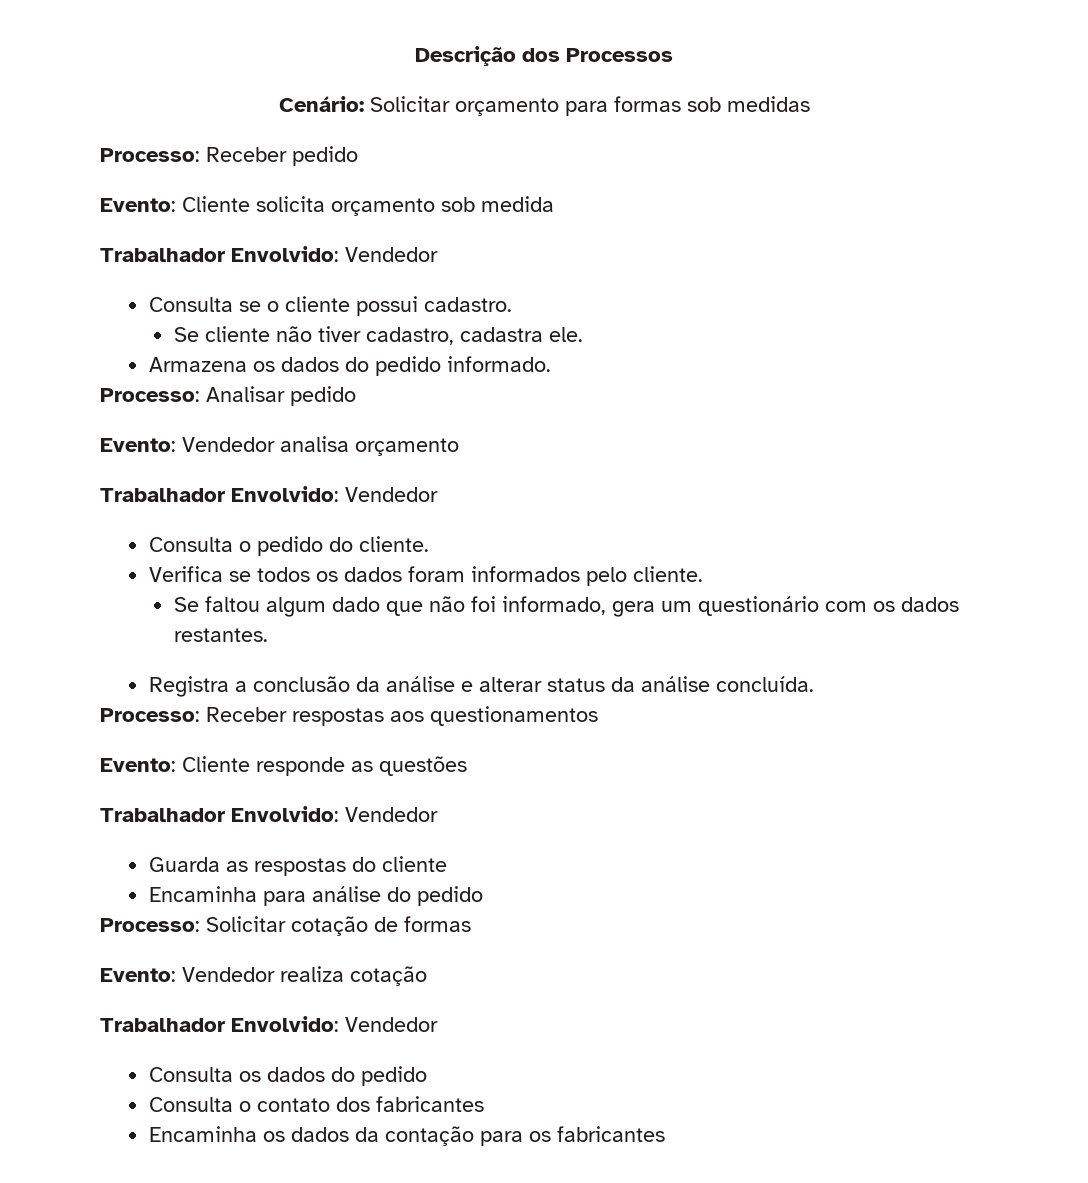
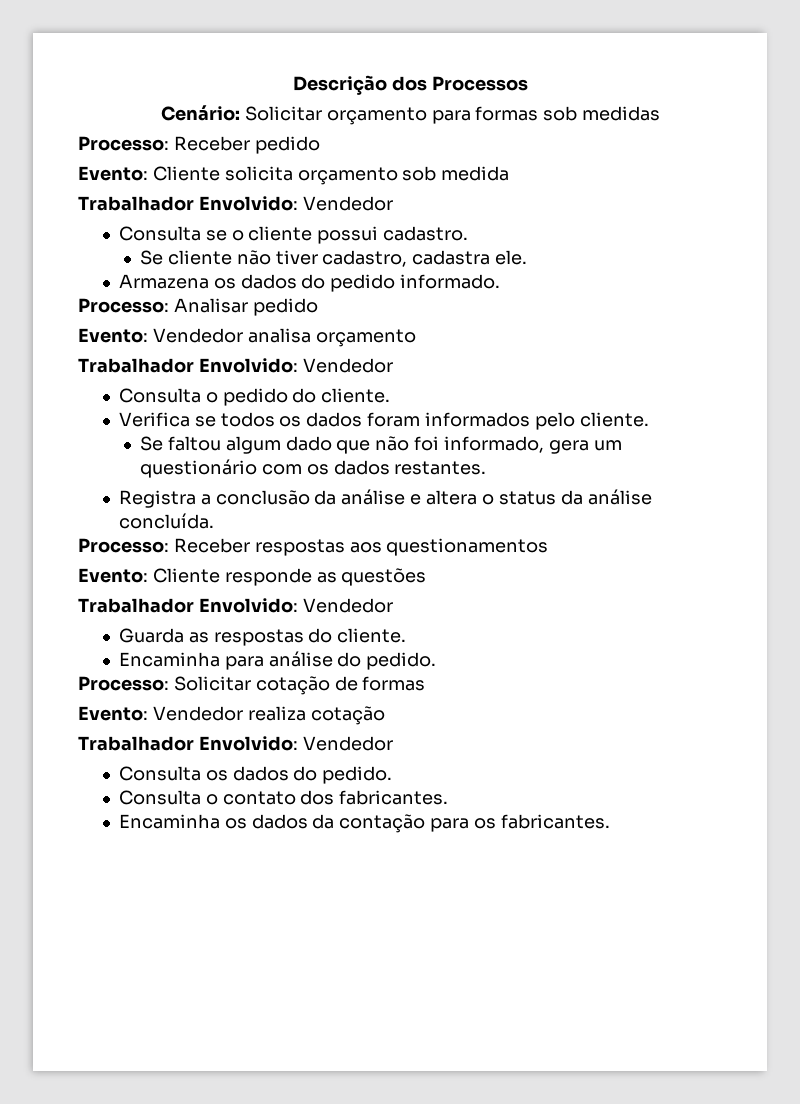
[479,677,543,692] alterar -> [426,490,494,505] altera o
[382,856,448,872] cliente -> [337,628,407,643] cliente.
[417,886,484,906] pedido -> [366,652,437,670] pedido.
[361,1066,428,1086] pedido -> [322,766,393,784] pedido.
[376,1096,485,1112] fabricantes -> [339,790,449,805] fabricantes.
[557,1126,666,1142] fabricantes -> [500,814,610,829] fabricantes.

